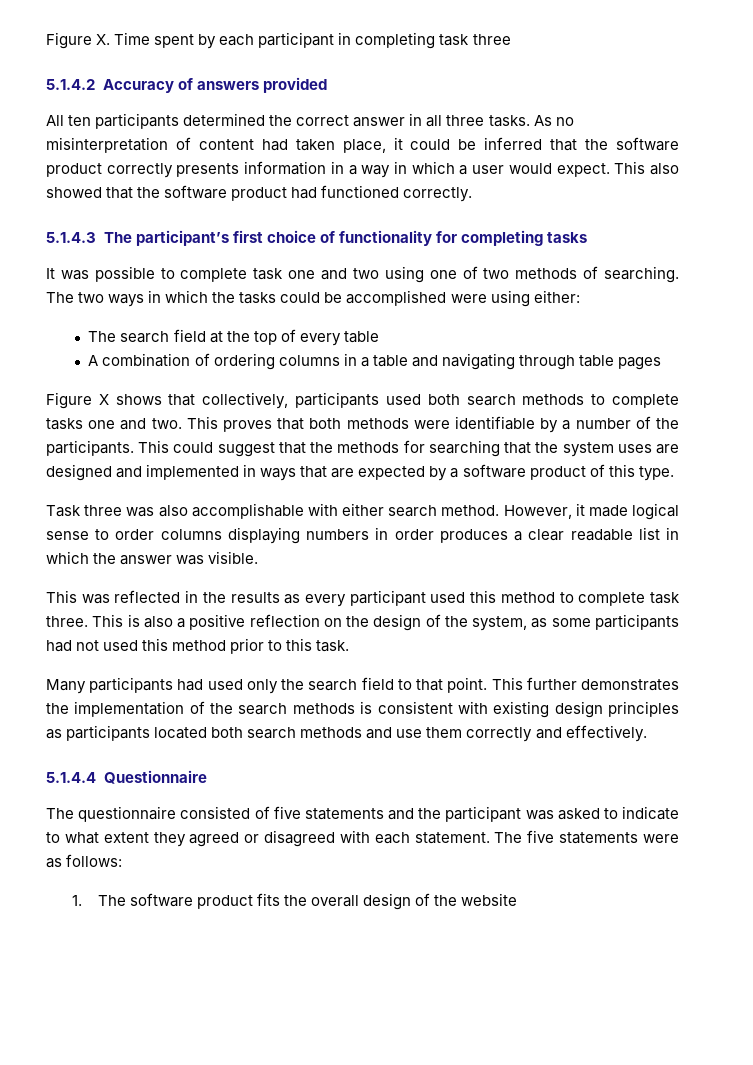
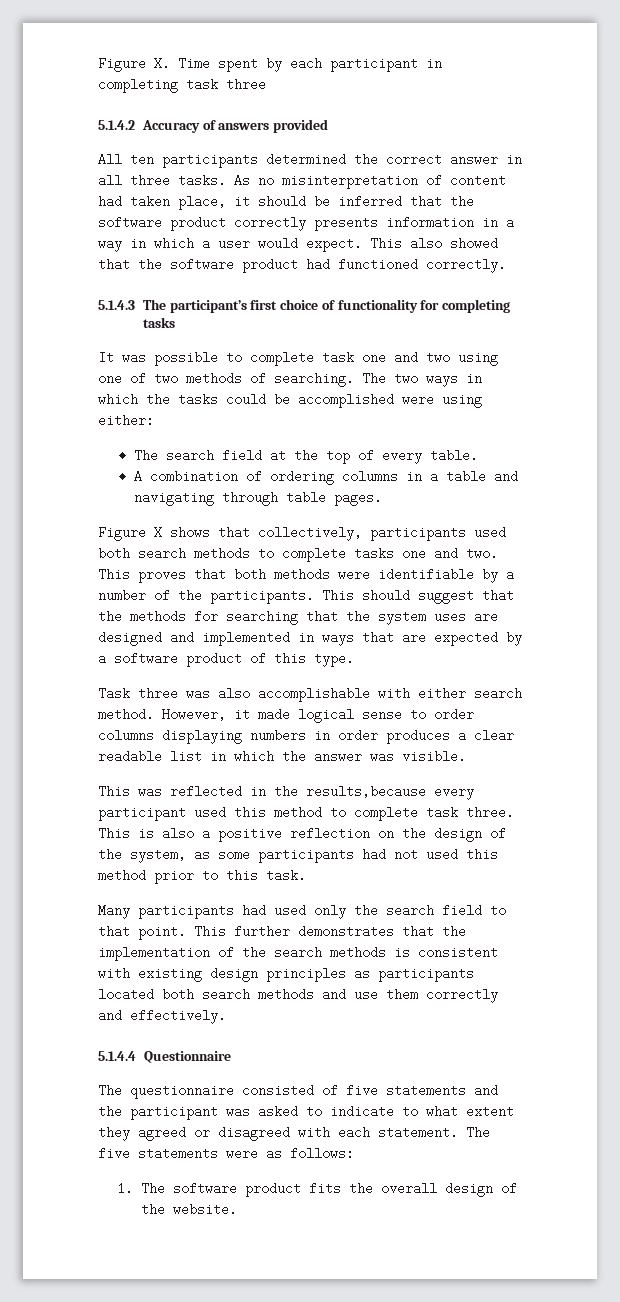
[410,139,451,150] could -> [258,195,306,208] should
[343,331,379,343] table -> [429,449,478,462] table.
[618,357,662,370] pages -> [333,491,382,506] pages.
[173,442,214,453] could -> [362,589,410,602] should
[230,592,301,604] results as -> [306,785,426,798] results,because
(679, 685) none -> [402,925,434,938] that
[461,893,518,906] website -> [172,1203,237,1216] website.

